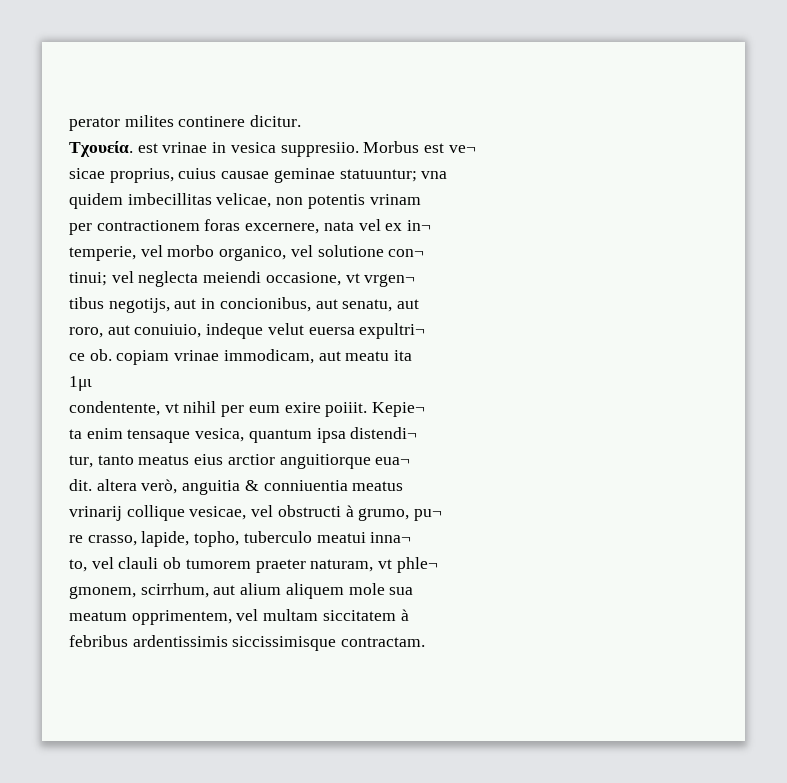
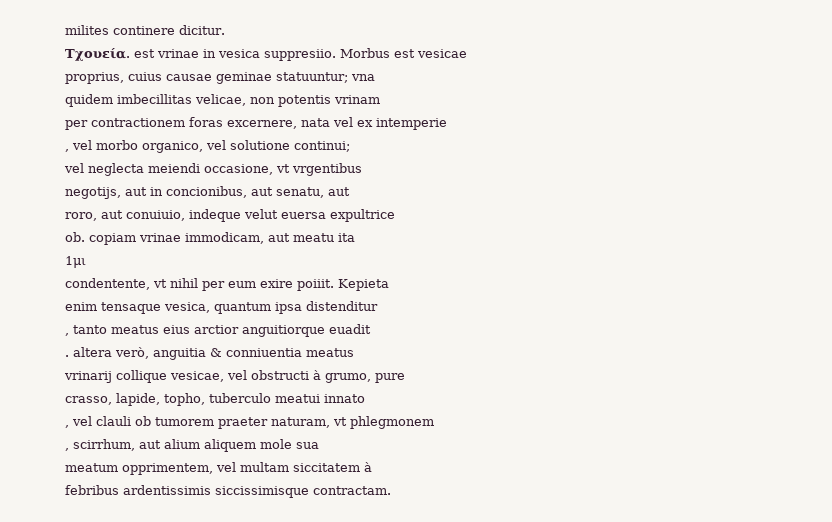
[69,117,120,131] perator -> (65, 30) none
[448,145,476,153] [69,168,105,179] ve¬ // sicae -> [417,49,467,58] vesicae //
[407,220,432,231] [69,246,136,261] in¬ // temperie, -> [376,118,447,130] [65,149,69,152] intemperie // ,
[388,249,425,257] [69,272,107,286] con¬ // tinui; -> [294,141,350,152] continui; //
[364,274,416,287] [69,297,104,309] vrgen¬ // tibus -> [292,163,362,176] vrgentibus //
[359,323,426,339] [69,353,85,361] expultri¬ // ce -> [330,209,395,222] expultrice //
[372,402,426,417] [69,429,82,439] Kepie¬ // ta -> [338,279,389,291] Kepieta //
[350,427,418,439] [69,455,93,468] distendi¬ // tur, -> [306,301,378,311] [65,333,69,336] distenditur // ,
[375,457,411,465] [69,479,92,491] eua¬ // dit. -> [329,324,371,334] [65,355,69,357] euadit // .
[414,509,443,521] [69,535,83,543] pu¬ // re -> [375,373,405,383] pure //
[370,532,412,543] [69,559,87,572] inna¬ // to, -> [324,394,365,403] [65,425,69,428] innato // ,
[396,557,438,573] [69,586,136,599] phle¬ // gmonem, -> [350,416,434,429] [65,448,69,451] phlegmonem // ,

